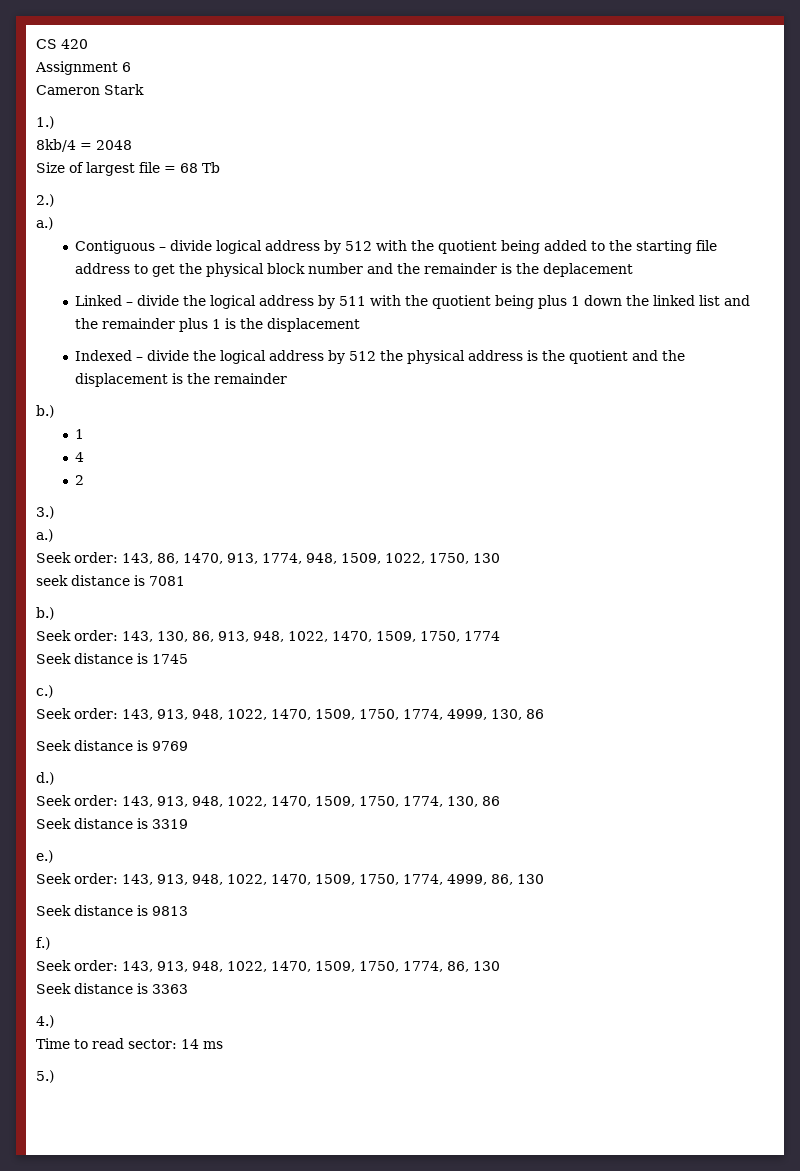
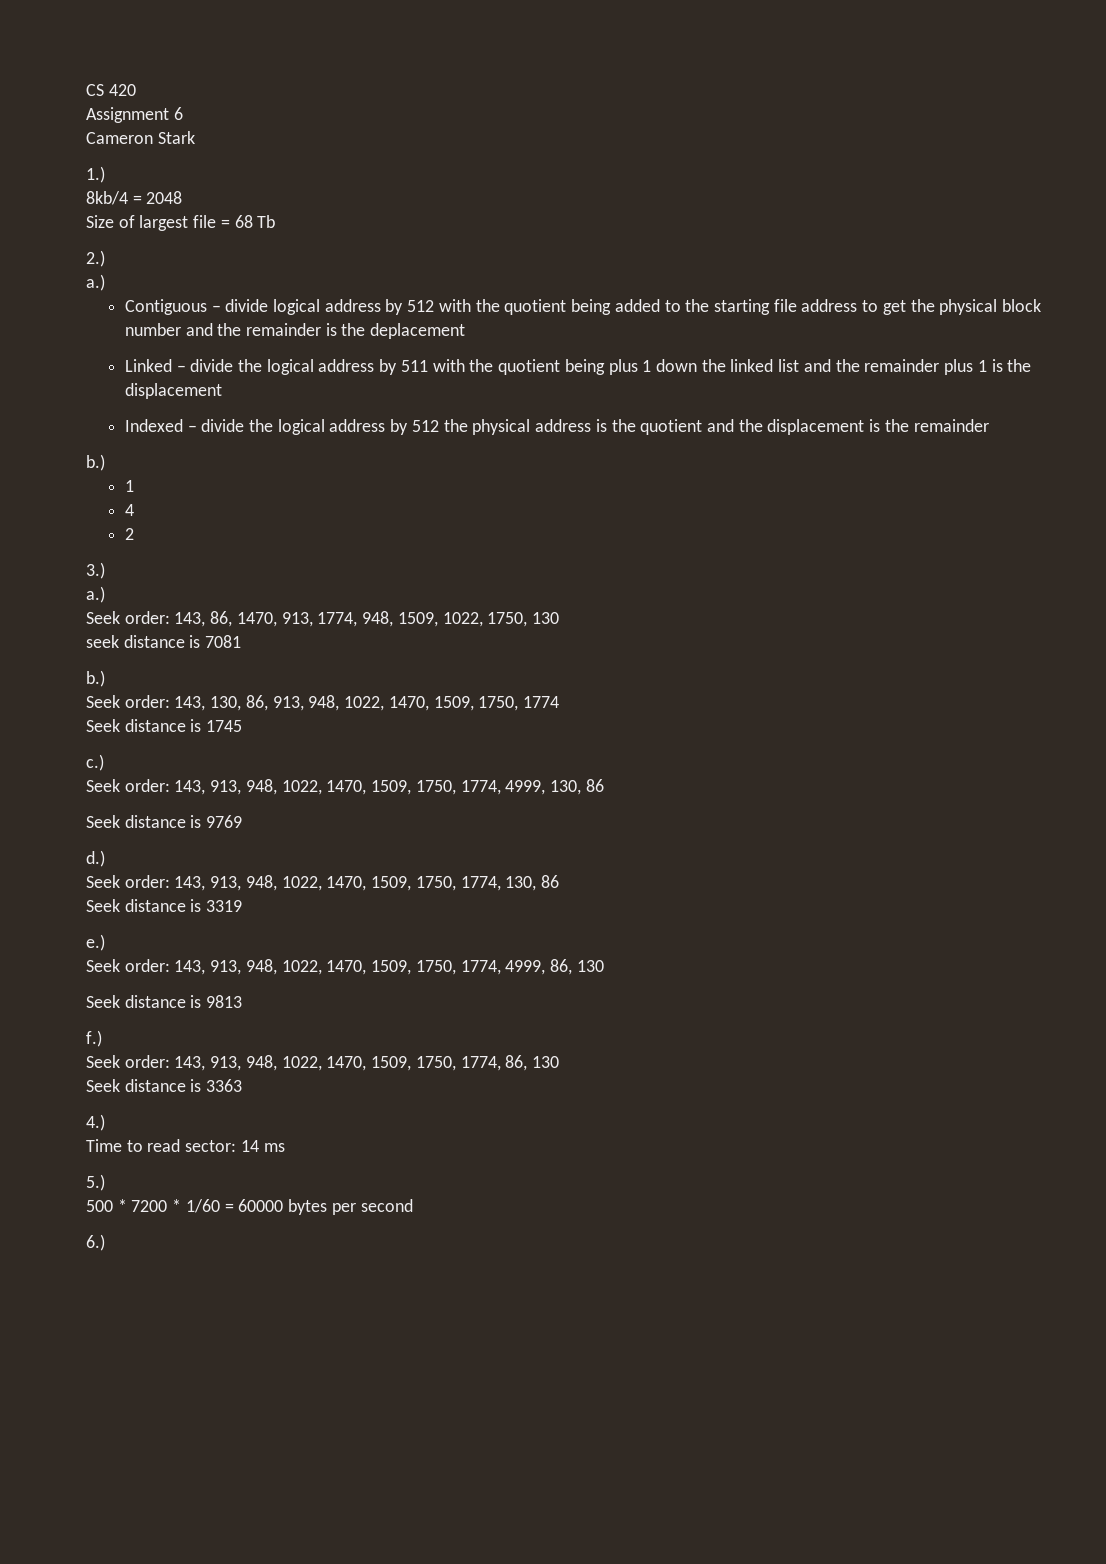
(54, 1076) none -> [86,1199,413,1215] [86,1234,105,1251] // 500 * 7200 * 1/60 = 60000 bytes per second // 6.)

